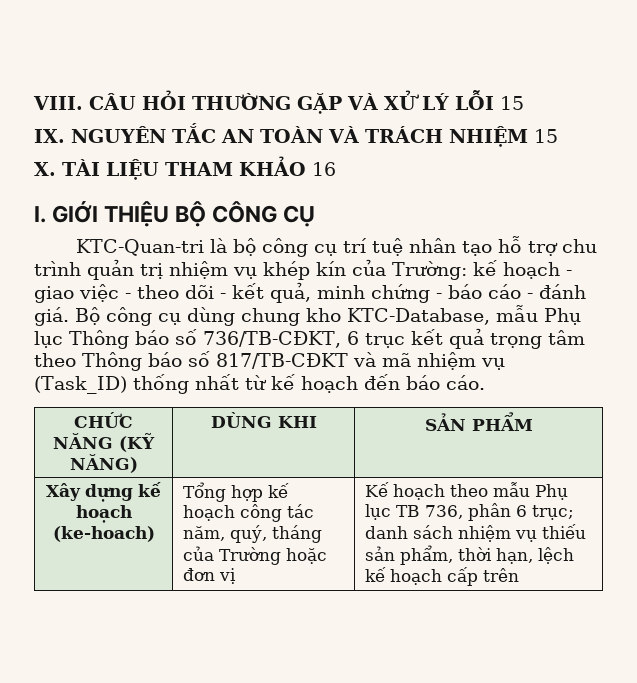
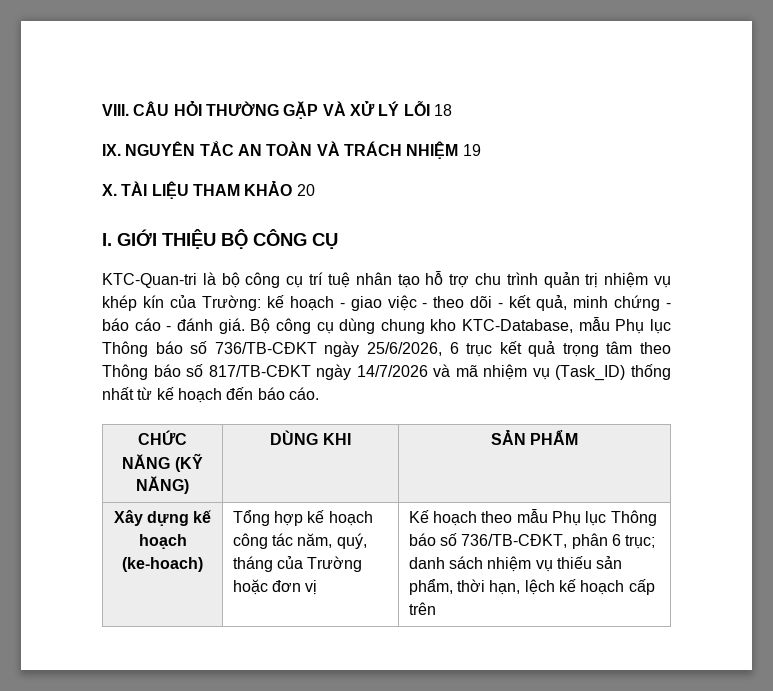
[499,96,524,110] 15 -> [433,104,452,116] 18
[533,129,558,143] 15 -> [462,144,481,156] 19
[311,162,336,176] 16 -> [296,184,315,196] 20
[203,331,341,348] 736/TB-CĐKT, -> [214,341,442,357] 736/TB-CĐKT ngày 25/6/2026,
(348, 361) none -> [316,364,428,380] ngày 14/7/2026
[396,505,464,519] TB 736, -> [610,510,657,526] [408,533,568,548] Thông báo số 736/TB-CĐKT,

